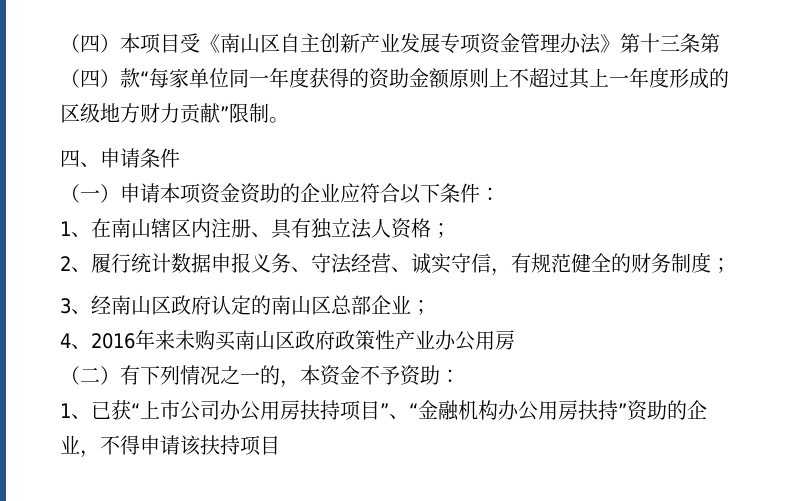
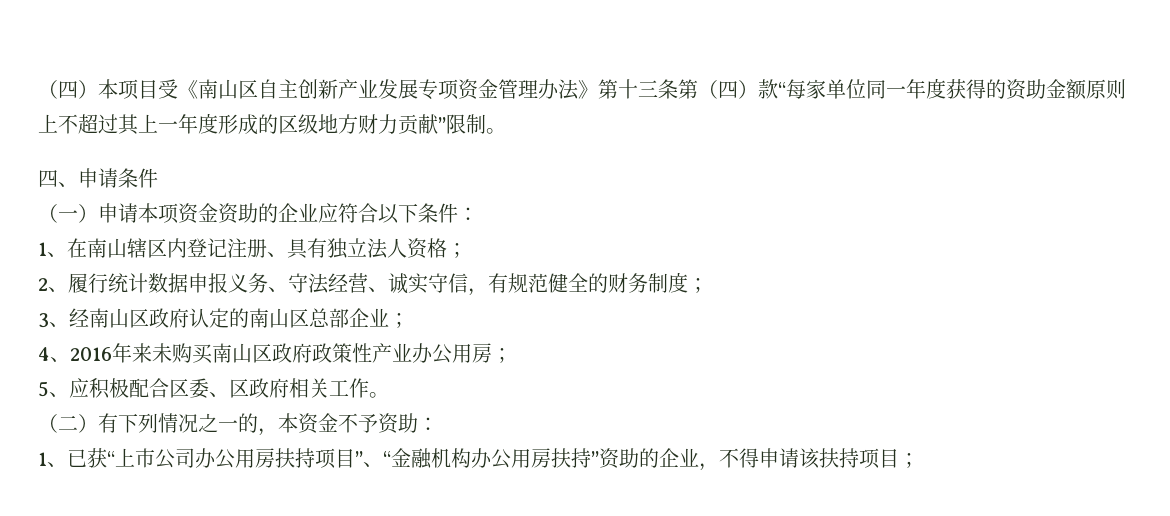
(211, 228) none -> [187,238,227,258] 登记
(515, 340) none -> [492,348,512,363] [38,378,389,399] ； // 5、应积极配合区委、区政府相关工作。
(280, 445) none -> [899,453,919,468] ；

